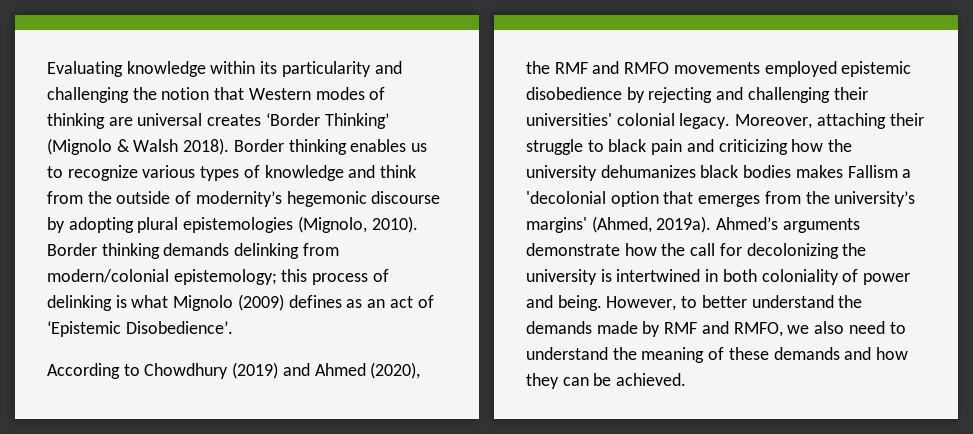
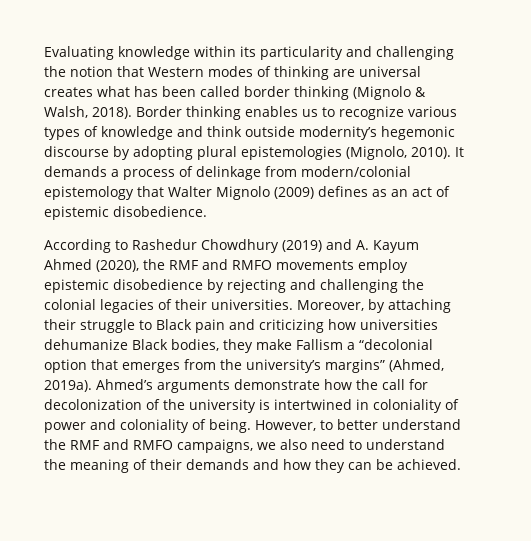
[265,113,389,129] ‘Border Thinking’ -> [97,86,349,100] what has been called border thinking
[133,139,179,152] Walsh -> [44,106,88,118] Walsh,
[47,191,192,204] from the outside of -> [245,126,295,137] outside
[47,243,339,259] [47,269,389,285] [47,295,169,311] Border thinking demands delinking from modern/colonial epistemology; this process of delinking is what -> [455,147,464,157] [44,166,411,180] [44,186,212,200] It demands a process of delinkage from modern/colonial epistemology that Walter
[47,321,233,337] ‘Epistemic Disobedience’. -> [44,206,207,220] epistemic disobedience.
(140, 370) none -> [132,239,197,250] Rashedur
(310, 369) none -> [356,240,419,253] A. Kayum
[764,61,837,77] employed -> [358,259,408,273] employ
[833,87,868,100] [526,113,813,129] their universities' colonial legacy. Moreover, -> [402,279,424,290] [44,299,385,313] the colonial legacies of their universities. Moreover, by
[608,139,647,152] black -> [156,319,192,330] Black
[828,139,853,152] [526,165,843,181] the university dehumanizes black bodies makes -> [360,319,438,330] [44,339,292,353] universities dehumanize Black bodies, they make
[526,191,606,204] 'decolonial -> [359,339,433,350] “decolonial
[526,217,587,233] margins' -> [325,359,385,373] margins”
[746,243,839,259] decolonizing -> [44,399,160,410] decolonization of
[722,269,757,282] both -> (369, 404) none
(553, 301) none -> [120,419,206,433] coloniality of
[526,321,783,337] demands made by RMF and RMFO, -> [70,439,253,453] RMF and RMFO campaigns,
[728,347,769,360] these -> [150,459,182,470] their

